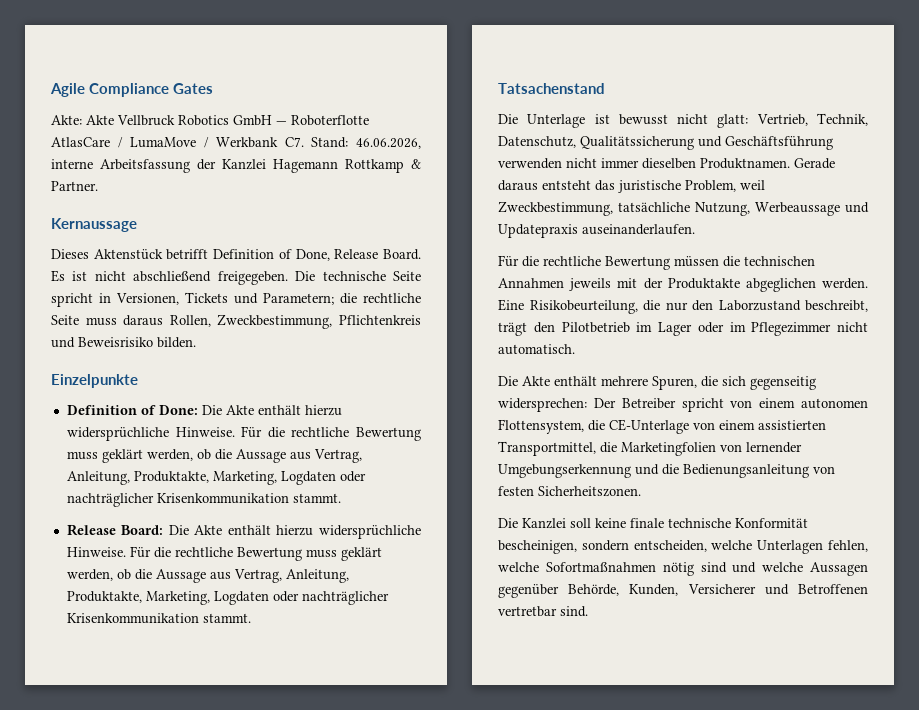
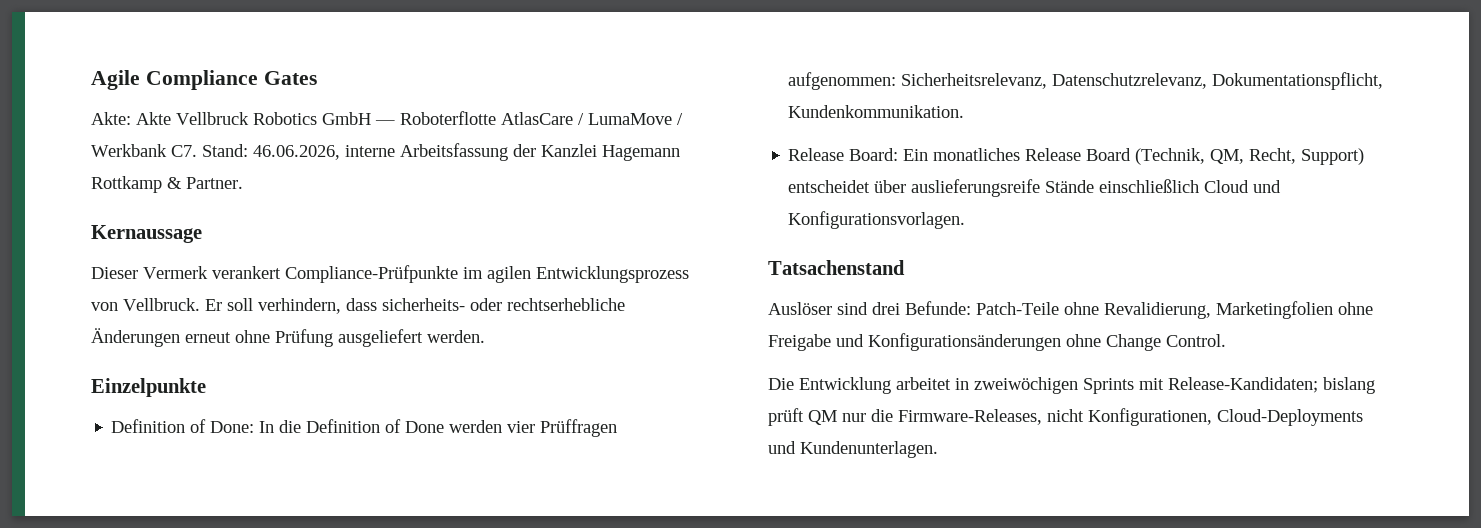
[51,249,422,261] [51,270,421,285] [51,292,421,307] [51,314,421,329] [51,337,196,348] [51,374,138,388] [66,405,342,416] [66,426,422,441] [66,449,362,463] [66,471,366,485] [66,493,341,507] [66,524,421,539] [66,546,382,561] [66,569,349,583] [66,591,389,605] [66,613,251,624] [498,83,605,94] [498,113,868,128] [498,136,833,150] [498,158,835,169] [498,180,765,193] [498,201,869,216] [498,224,695,238] [498,255,815,270] [498,278,868,292] [498,299,868,314] [498,322,868,336] [498,344,575,355] [498,376,816,390] [498,398,868,412] [498,419,826,434] [498,441,802,456] [498,464,835,478] [498,486,641,497] [498,518,808,529] [498,540,868,554] [498,562,868,576] [498,584,868,598] [498,606,588,617] Dieses Aktenstück betrifft Definition of Done, Release Board. Es ist nicht abschließend freigegeben. Die technische Seite spricht in Versionen, Tickets und Parametern; die rechtliche Seite muss daraus Rollen, Zweckbestimmung, Pflichtenkreis und Beweisrisiko bilden. // Einzelpunkte // Definition of Done: Die Akte enthält hierzu widersprüchliche Hinweise. Für die rechtliche Bewertung muss geklärt werden, ob die Aussage aus Vertrag, Anleitung, Produktakte, Marketing, Logdaten oder nachträglicher Krisenkommunikation stammt. // Release Board: Die Akte enthält hierzu widersprüchliche Hinweise. Für die rechtliche Bewertung muss geklärt werden, ob die Aussage aus Vertrag, Anleitung, Produktakte, Marketing, Logdaten oder nachträglicher Krisenkommunikation stammt. // Tatsachenstand // Die Unterlage ist bewusst nicht glatt: Vertrieb, Technik, Datenschutz, Qualitätssicherung und Geschäftsführung verwenden nicht immer dieselben Produktnamen. Gerade daraus entsteht das juristische Problem, weil Zweckbestimmung, tatsächliche Nutzung, Werbeaussage und Updatepraxis auseinanderlaufen. // Für die rechtliche Bewertung müssen die technischen Annahmen jeweils mit der Produktakte abgeglichen werden. Eine Risikobeurteilung, die nur den Laborzustand beschreibt, trägt den Pilotbetrieb im Lager oder im Pflegezimmer nicht automatisch. // Die Akte enthält mehrere Spuren, die sich gegenseitig widersprechen: Der Betreiber spricht von einem autonomen Flottensystem, die CE-Unterlage von einem assistierten Transportmittel, die Marketingfolien von lernender Umgebungserkennung und die Bedienungsanleitung von festen Sicherheitszonen. // Die Kanzlei soll keine finale technische Konformität bescheinigen, sondern entscheiden, welche Unterlagen fehlen, welche Sofortmaßnahmen nötig sind und welche Aussagen gegenüber Behörde, Kunden, Versicherer und Betroffenen vertretbar sind. -> [91,265,689,283] [91,298,625,314] [91,328,485,347] [91,378,206,397] [111,419,618,437] [788,72,1384,90] [788,105,965,118] [788,148,1365,165] [788,179,1282,197] [788,211,966,229] [768,260,905,275] [768,301,1373,319] [768,333,1226,351] [768,377,1375,394] [768,408,1363,426] [768,441,938,458] Dieser Vermerk verankert Compliance-Prüfpunkte im agilen Entwicklungsprozess von Vellbruck. Er soll verhindern, dass sicherheits- oder rechtserhebliche Änderungen erneut ohne Prüfung ausgeliefert werden. // Einzelpunkte // Definition of Done: In die Definition of Done werden vier Prüffragen aufgenommen: Sicherheitsrelevanz, Datenschutzrelevanz, Dokumentationspflicht, Kundenkommunikation. // Release Board: Ein monatliches Release Board (Technik, QM, Recht, Support) entscheidet über auslieferungsreife Stände einschließlich Cloud und Konfigurationsvorlagen. // Tatsachenstand // Auslöser sind drei Befunde: Patch-Teile ohne Revalidierung, Marketingfolien ohne Freigabe und Konfigurationsänderungen ohne Change Control. // Die Entwicklung arbeitet in zweiwöchigen Sprints mit Release-Kandidaten; bislang prüft QM nur die Firmware-Releases, nicht Konfigurationen, Cloud-Deployments und Kundenunterlagen.

